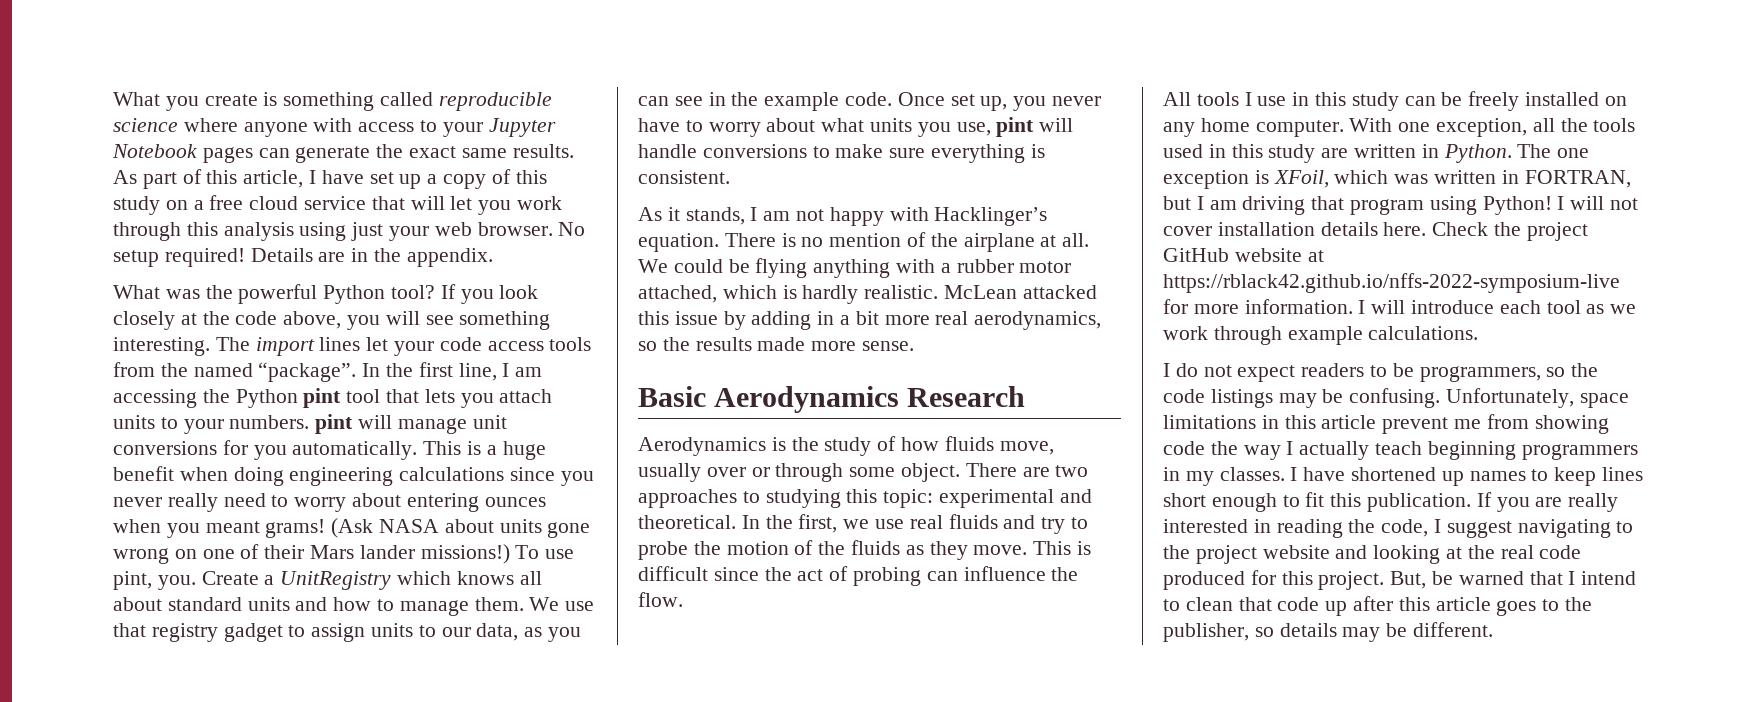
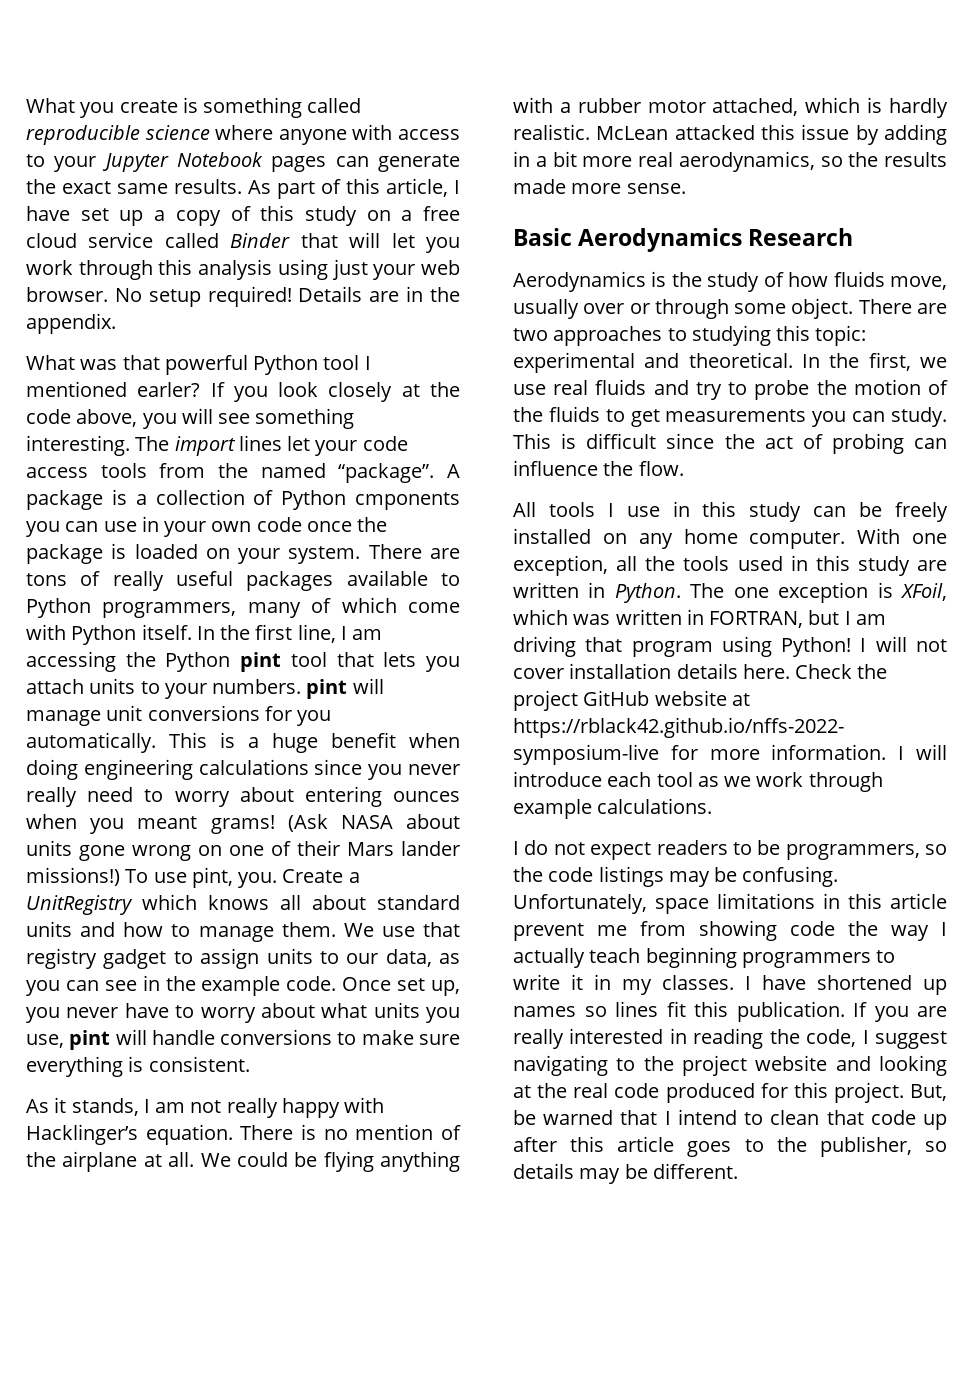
(367, 203) none -> [164,233,291,248] called Binder
[205,285,233,299] the -> [122,355,160,370] that
[391,285,436,299] tool? -> [323,355,371,370] [26,381,201,397] tool I mentioned earler?
(357, 372) none -> [447,464,460,478] [26,489,460,510] [26,516,388,537] [26,543,460,564] [26,570,460,591] [26,597,460,618] [26,624,192,645] A package is a collection of Python cmponents you can use in your own code once the package is loaded on your system. There are tons of really useful packages available to Python programmers, many of which come with Python itself.
(825, 215) none -> [226,1098,278,1118] really
[905,541,1028,560] as they move. -> [605,407,948,427] to get measurements you can study.
(1638, 452) none -> [876,950,896,963] [513,974,583,990] to write it
[1531,467,1644,486] [1163,493,1300,512] to keep lines short enough to -> [584,1001,658,1017] so lines

